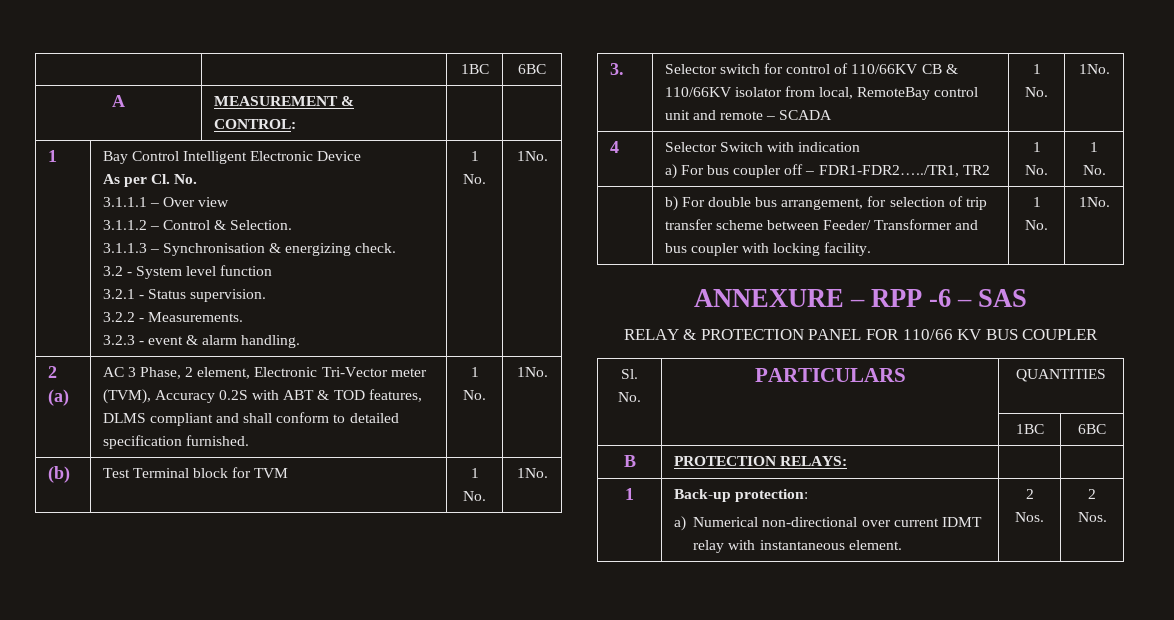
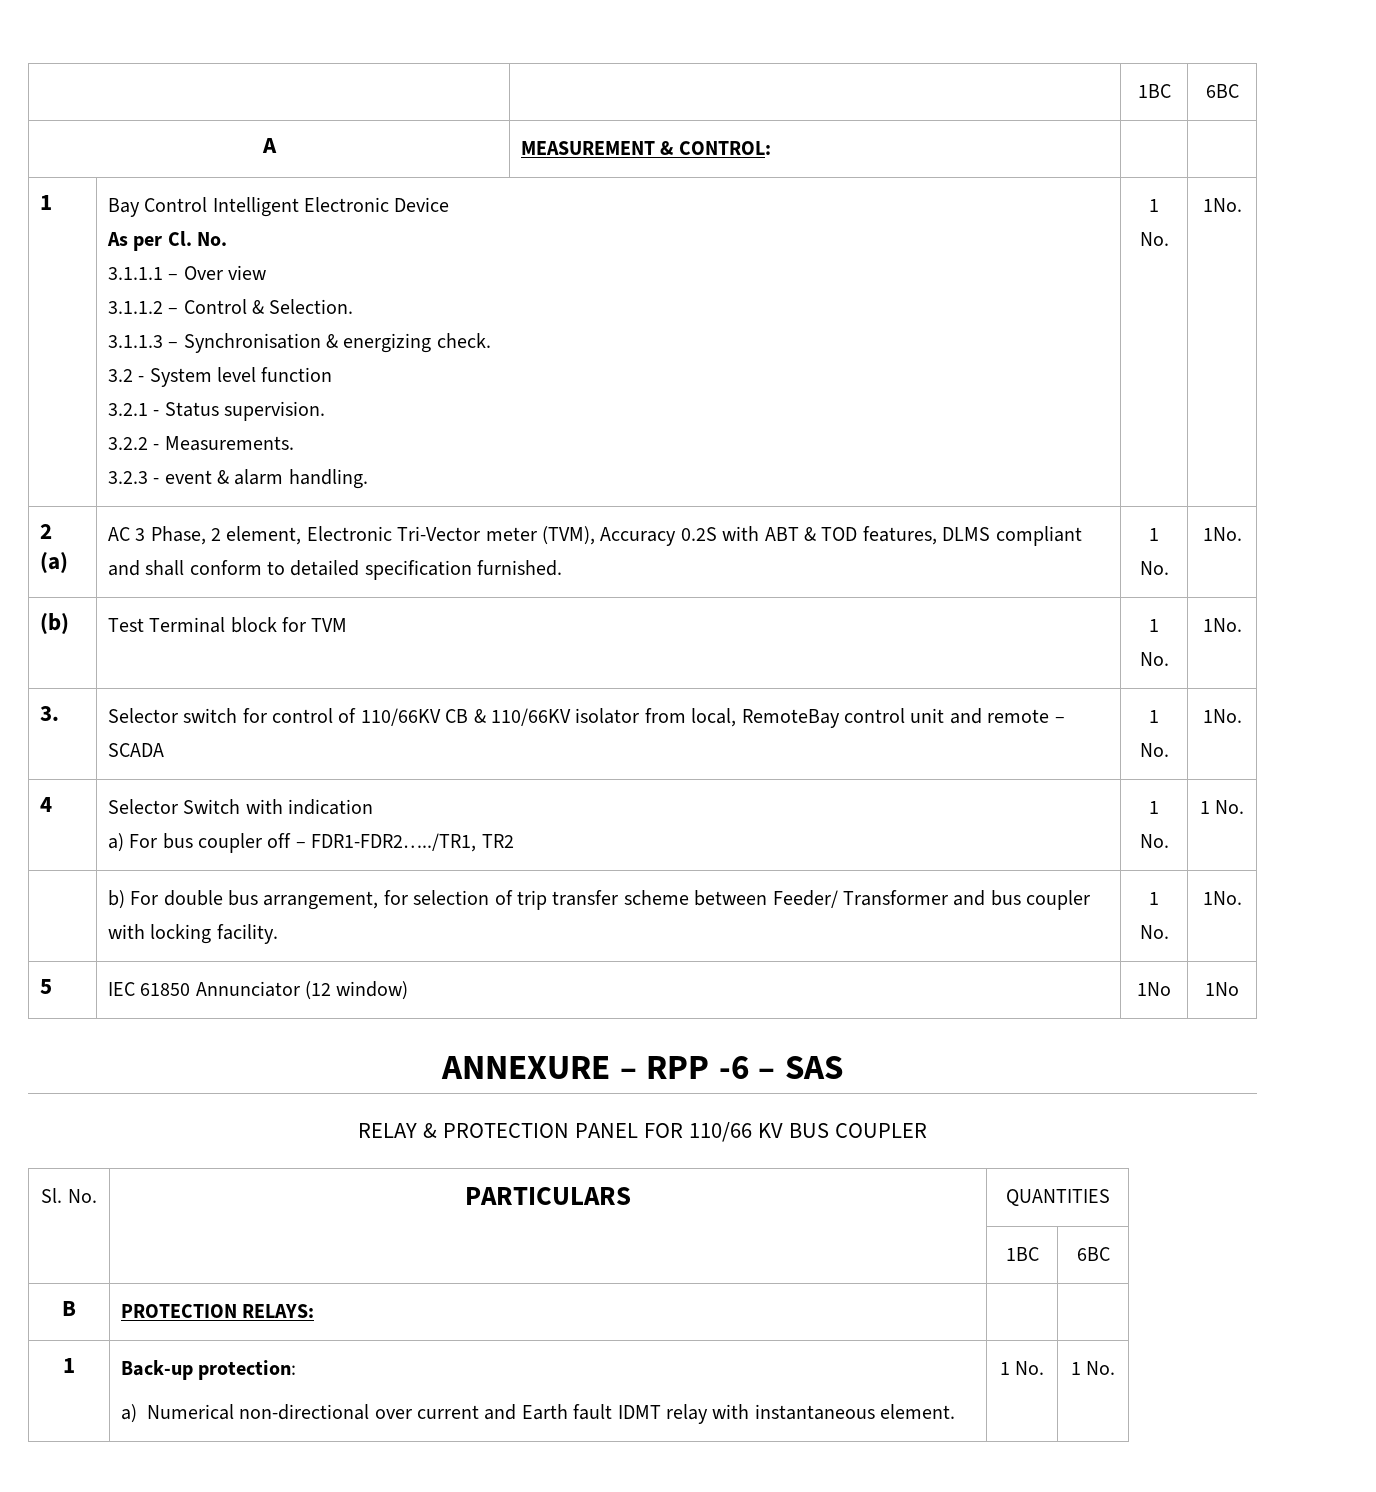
(1110, 202) none -> [39,979,52,994] [107,981,409,1000] [1137,982,1171,996] [1205,982,1239,996] // 5 | IEC 61850 Annunciator (12 window) | 1No | 1No
(939, 522) none -> [484,1404,613,1420] and Earth fault
[1025,489,1034,499] [1015,512,1044,522] [1088,489,1096,499] [1077,512,1107,522] 2 Nos. | 2 Nos. -> [999,1361,1045,1375] [1070,1361,1116,1375] 1 No. | 1 No.

